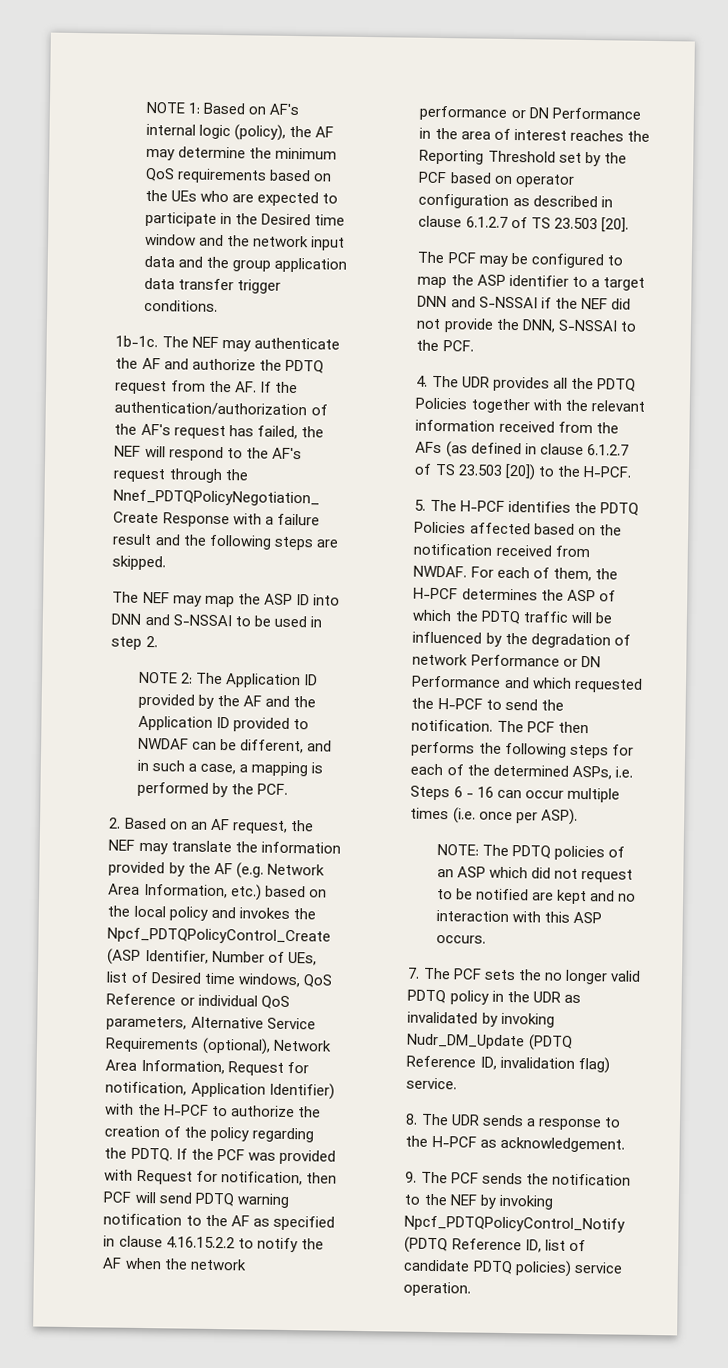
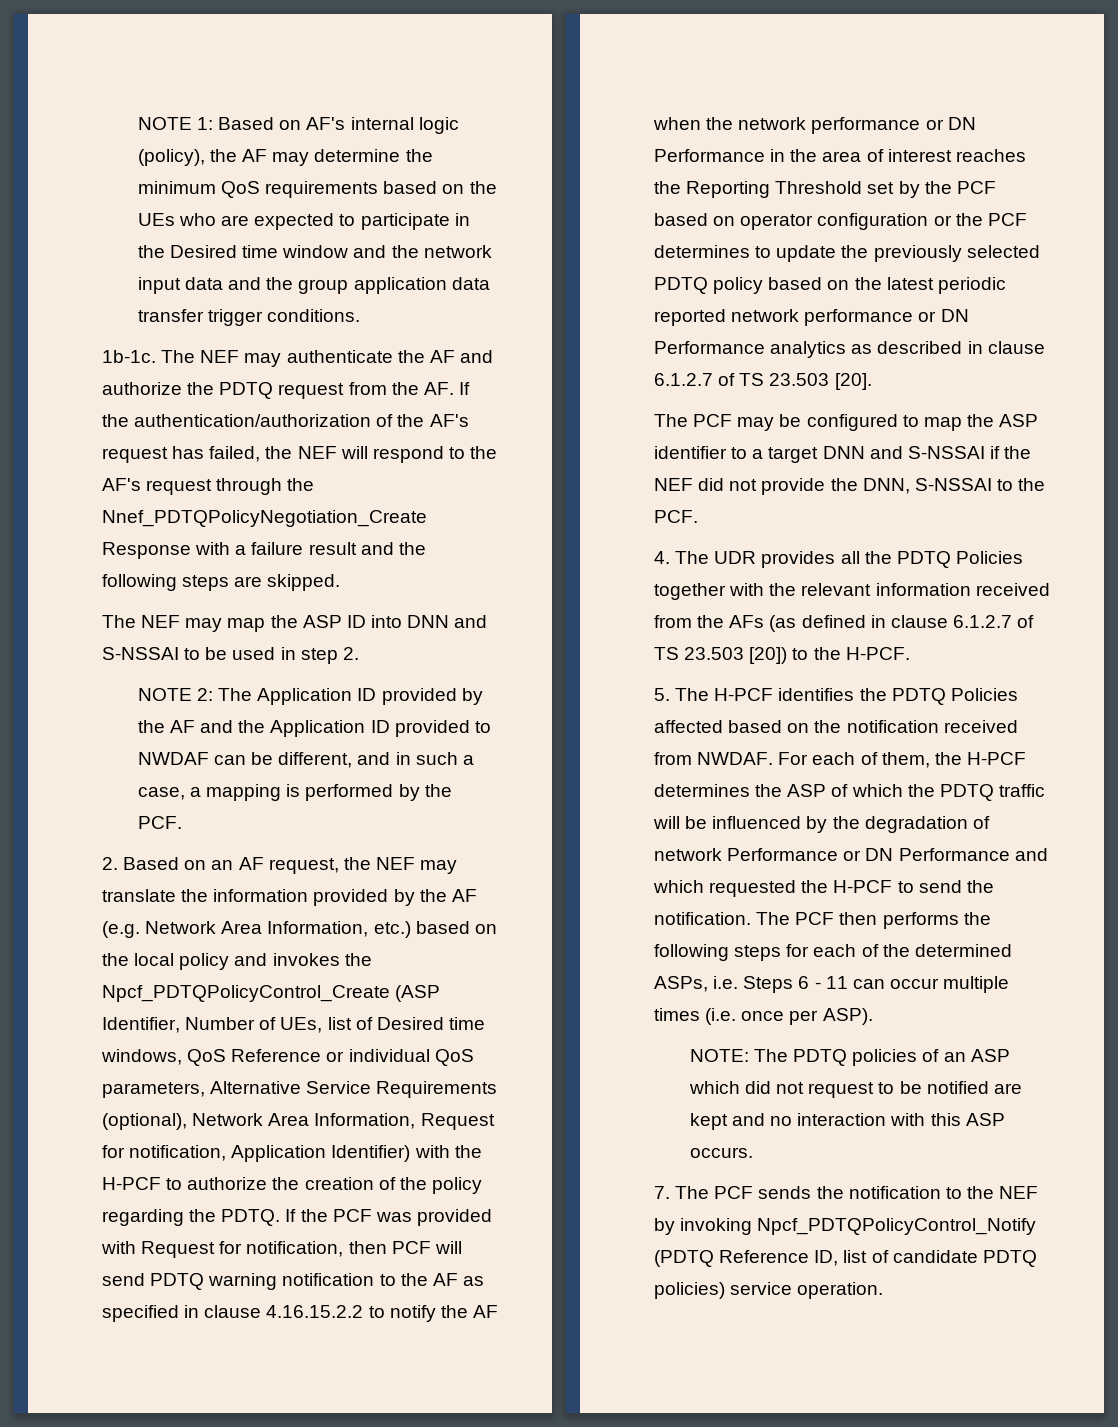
(510, 201) none -> [933,213,1027,226] [653,245,1040,262] [653,277,1006,294] [653,309,969,326] [653,341,847,358] or the PCF determines to update the previously selected PDTQ policy based on the latest periodic reported network performance or DN Performance analytics
[476,786,494,798] 16 -> [825,976,848,989] 11
[483,969,641,985] [407,989,581,1005] [407,1011,555,1028] [406,1033,573,1051] [406,1055,610,1074] [406,1077,458,1090] [405,1113,621,1131] [405,1135,625,1153] [405,1171,479,1184] sets the no longer valid PDTQ policy in the UDR as invalidated by invoking Nudr_DM_Update (PDTQ Reference ID, invalidation flag) service. // 8. The UDR sends a response to the H-PCF as acknowledgement. // 9. The PCF -> (754, 1192) none

